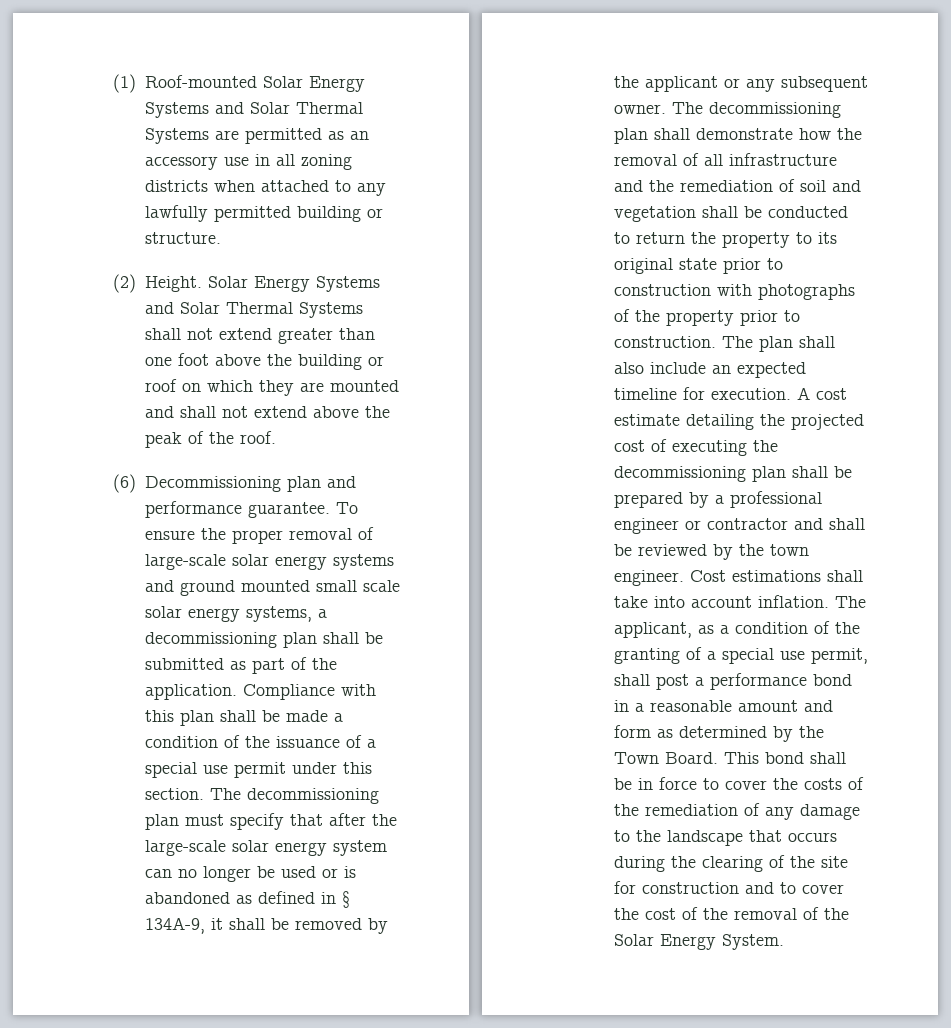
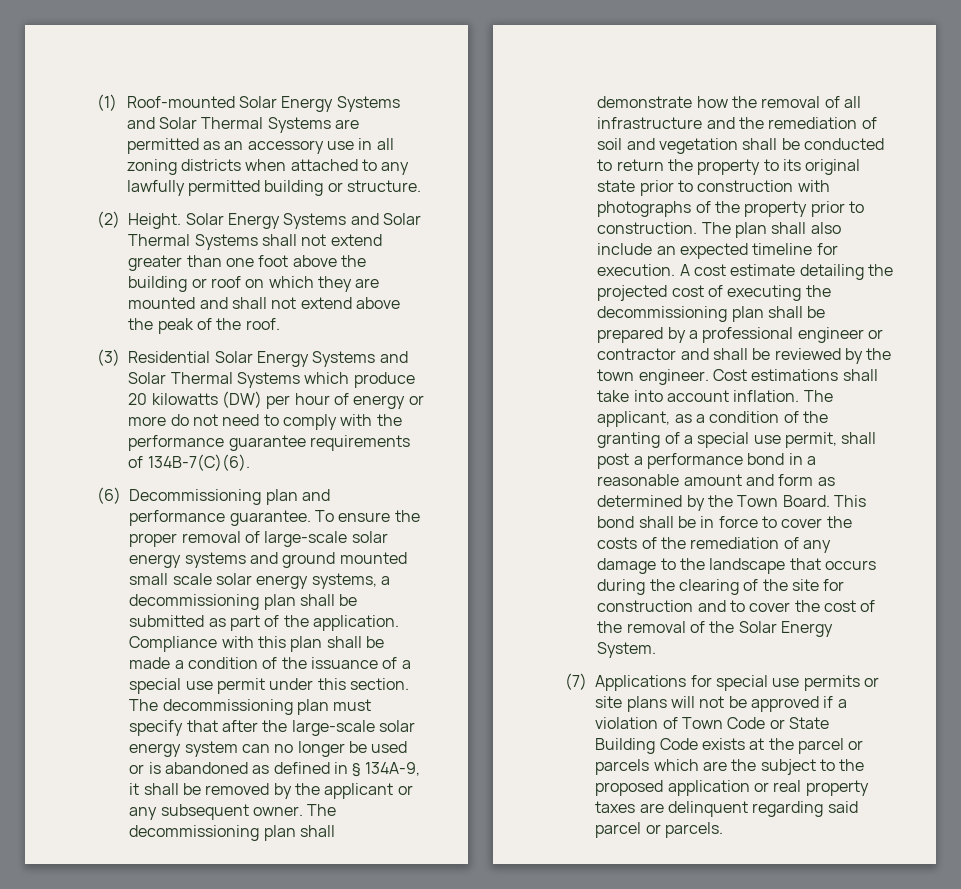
(276, 437) none -> [97,349,408,367] [128,372,415,388] [128,391,424,409] [128,414,402,430] [128,435,411,451] [128,454,250,471] // (3) Residential Solar Energy Systems and Solar Thermal Systems which produce 20 kilowatts (DW) per hour of energy or more do not need to comply with the performance guarantee requirements of 134B-7(C)(6).
(784, 942) none -> [565,673,879,691] [595,696,847,712] [595,717,829,729] [595,738,864,754] [595,759,865,775] [595,780,869,796] [595,801,858,817] [595,822,724,838] // (7) Applications for special use permits or site plans will not be approved if a violation of Town Code or State Building Code exists at the parcel or parcels which are the subject to the proposed application or real property taxes are delinquent regarding said parcel or parcels.

